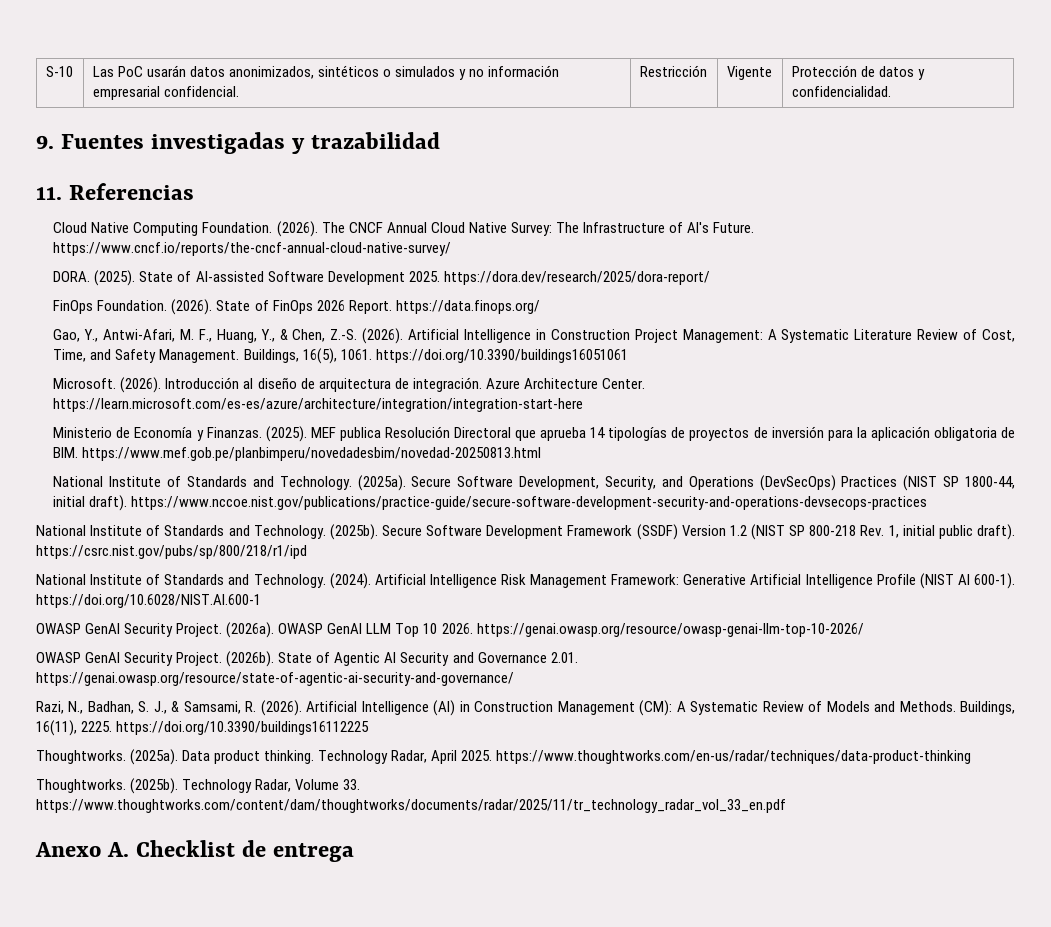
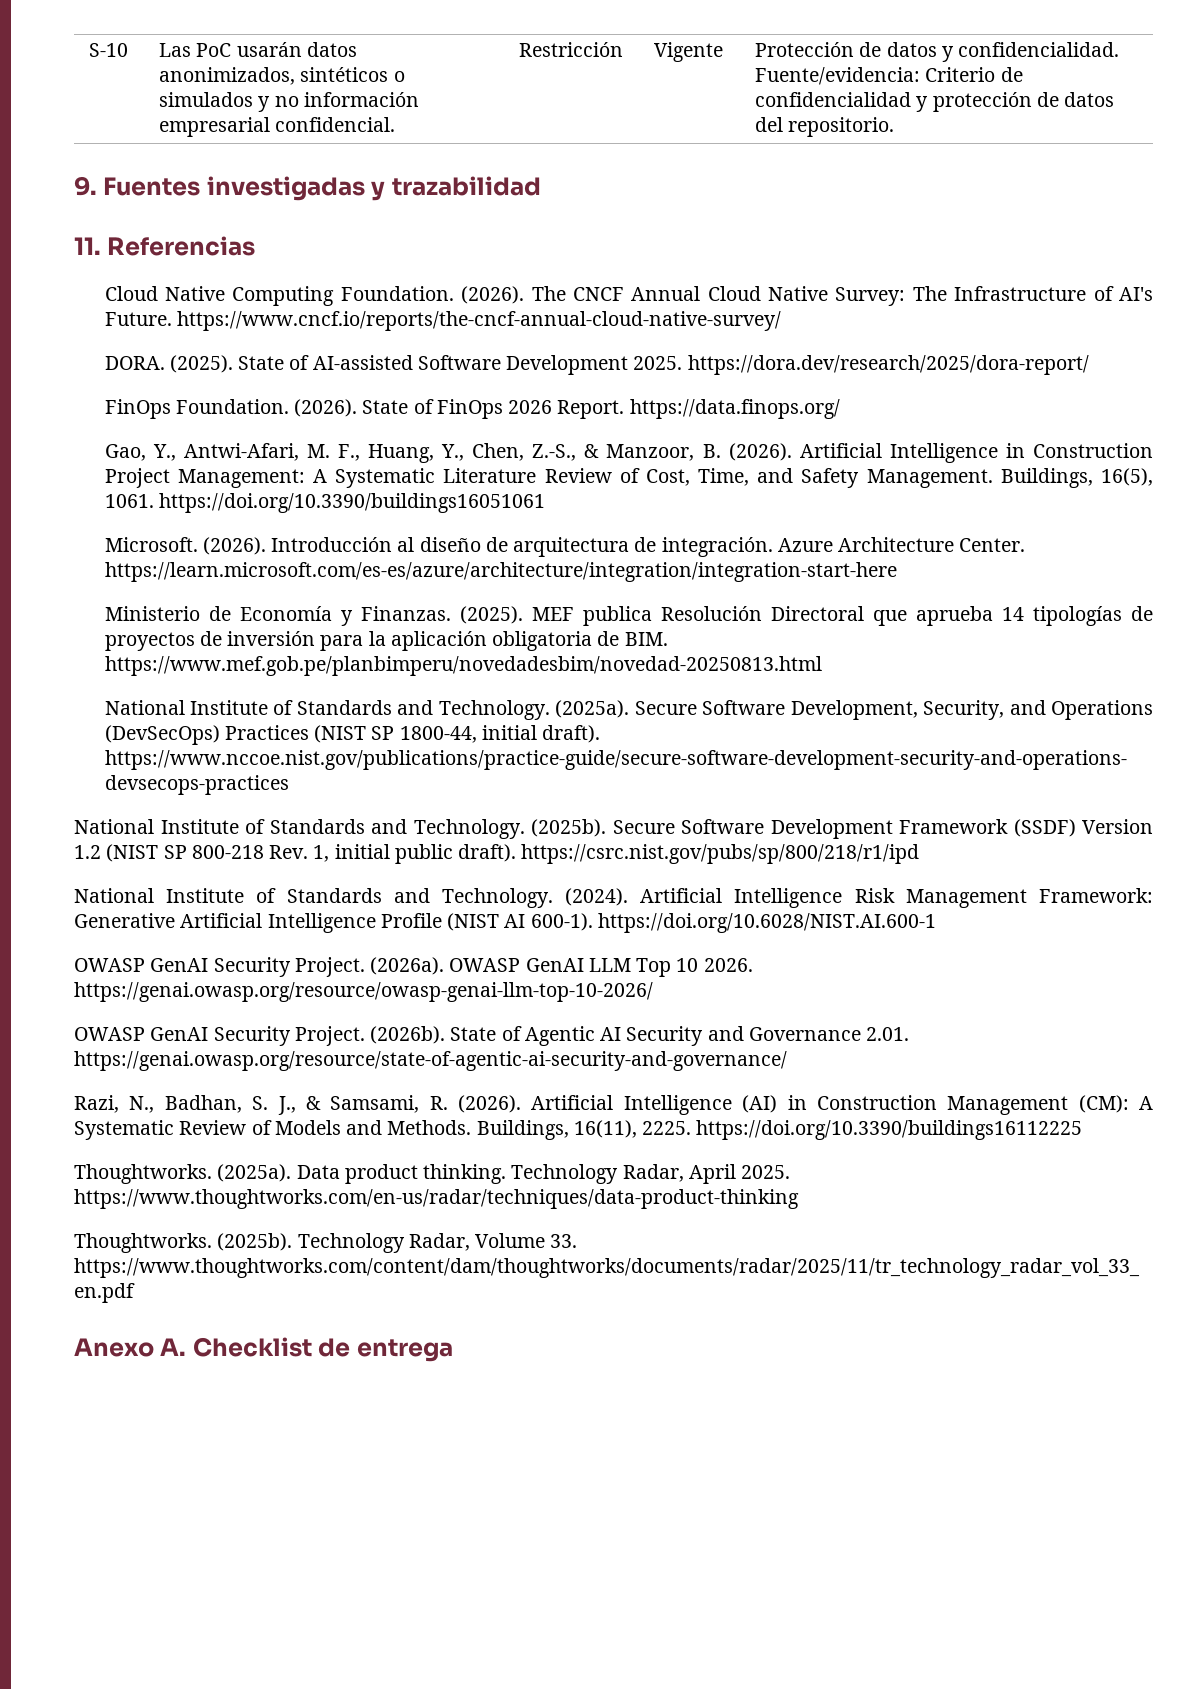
(891, 91) none -> [755,67,1023,85] [755,92,1115,112] [755,117,895,137] Fuente/evidencia: Criterio de confidencialidad y protección de datos del repositorio.
[279,329,358,342] & Chen, Z.-S. -> [472,443,721,461] Chen, Z.-S., & Manzoor, B.

